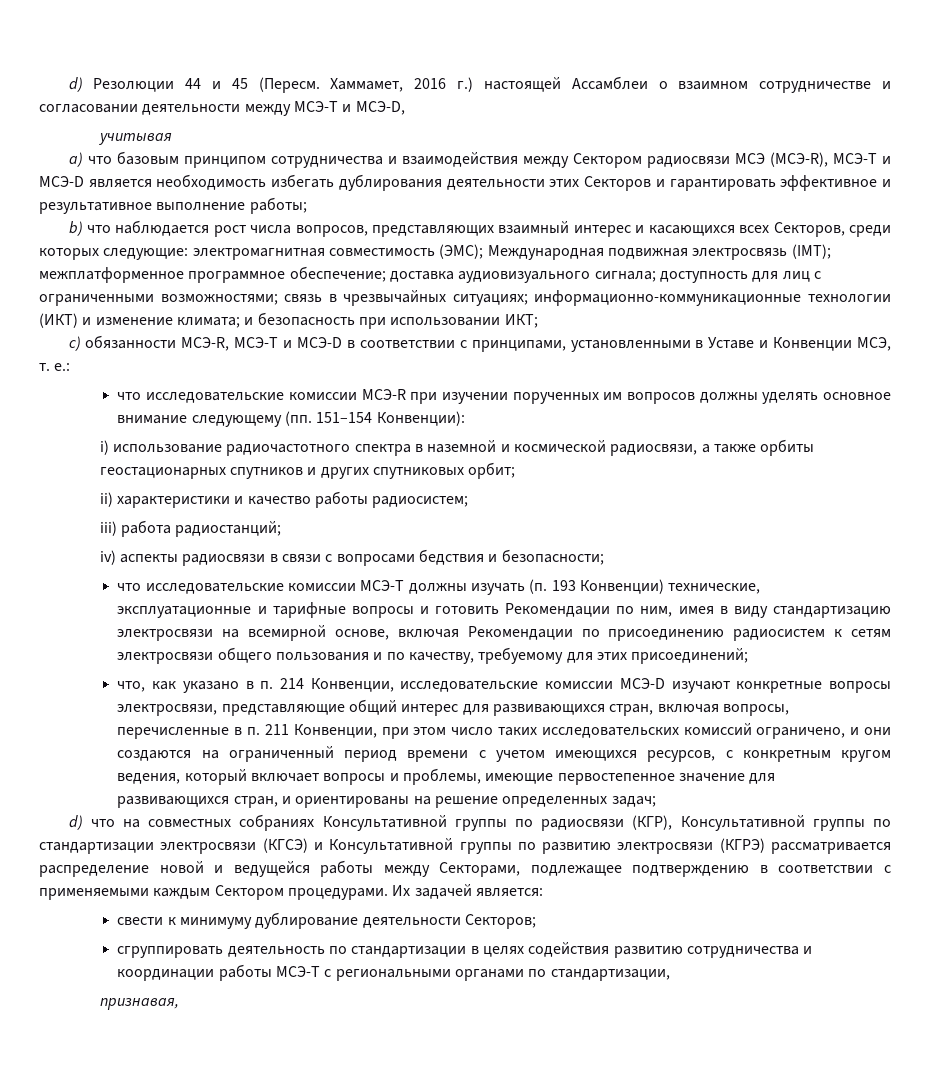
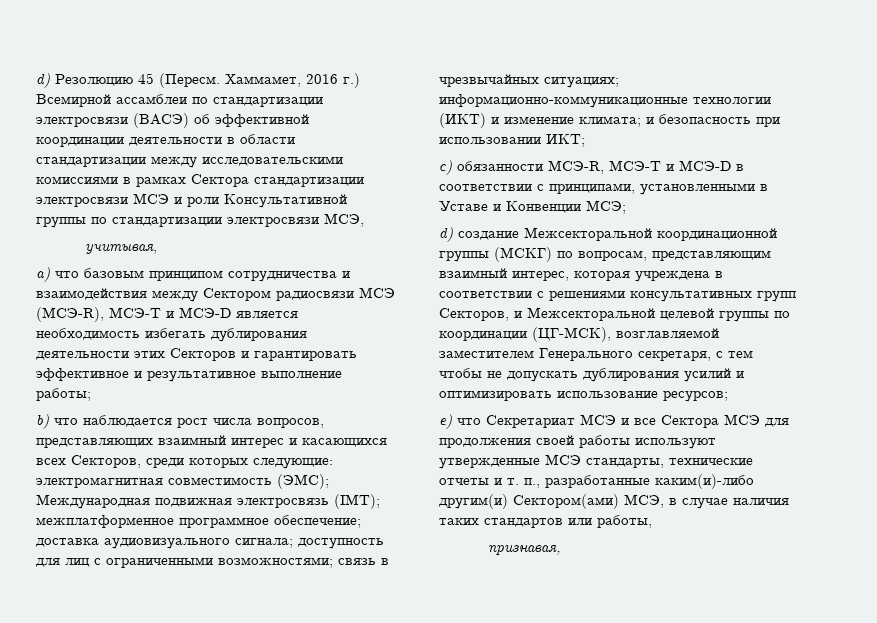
[68,77,221,92] d) Резолюции 44 и -> [36,73,133,88] d) Резолюцию
[483,76,892,93] [39,101,405,116] [98,133,172,145] настоящей Ассамблеи о взаимном сотрудничестве и согласовании деятельности между МСЭ-T и МСЭ-D, // учитывая -> [36,94,323,107] [36,113,309,128] [36,134,295,147] [36,156,343,168] [36,174,364,187] [36,193,347,208] [36,213,364,228] [84,244,157,254] Всемирной ассамблеи по стандартизации электросвязи (ВАСЭ) об эффективной координации деятельности в области стандартизации между исследовательскими комиссиями в рамках Сектора стандартизации электросвязи МСЭ и роли Консультативной группы по стандартизации электросвязи МСЭ, // учитывая,
[857,337,892,351] [39,363,71,371] [117,389,891,404] [117,411,465,427] [99,439,815,456] [99,462,516,479] [99,491,469,508] [99,520,282,537] [99,549,604,566] [117,579,761,595] [117,602,891,618] [117,625,891,641] [117,647,749,664] [117,678,892,693] [117,699,790,716] [117,723,891,739] [117,746,891,762] [117,768,776,785] [117,796,656,808] [68,814,891,831] [39,838,891,854] [39,860,891,877] [39,884,543,900] [117,912,537,929] [117,942,813,958] [117,964,670,981] МСЭ, т. е.: // что исследовательские комиссии МСЭ-R при изучении порученных им вопросов должны уделять основное внимание следующему (пп. 151–154 Конвенции): // i) использование радиочастотного спектра в наземной и космической радиосвязи, а также орбиты геостационарных спутников и других спутниковых орбит; // ii) характеристики и качество работы радиосистем; // iii) работа радиостанций; // iv) аспекты радиосвязи в связи с вопросами бедствия и безопасности; // что исследовательские комиссии МСЭ-Т должны изучать (п. 193 Конвенции) технические, эксплуатационные и тарифные вопросы и готовить Рекомендации по ним, имея в виду стандартизацию электросвязи на всемирной основе, включая Рекомендации по присоединению радиосистем к сетям электросвязи общего пользования и по качеству, требуемому для этих присоединений; // что, как указано в п. 214 Конвенции, исследовательские комиссии МСЭ-D изучают конкретные вопросы электросвязи, представляющие общий интерес для развивающихся стран, включая вопросы, перечисленные в п. 211 Конвенции, при этом число таких исследовательских комиссий ограничено, и они создаются на ограниченный период времени с учетом имеющихся ресурсов, с конкретным кругом ведения, который включает вопросы и проблемы, имеющие первостепенное значение для развивающихся стран, и ориентированы на решение определенных задач; // d) что на совместных собраниях Консультативной группы по радиосвязи (КГР), Консультативной группы по стандартизации электросвязи (КГСЭ) и Консультативной группы по развитию электросвязи (КГРЭ) рассматривается распределение новой и ведущейся работы между Секторами, подлежащее подтверждению в соответствии с применяемыми каждым Сектором процедурами. Их задачей является: // свести к минимуму дублирование деятельности Секторов; // сгруппировать деятельность по стандартизации в целях содействия развитию сотрудничества и координации работы МСЭ-Т с региональными органами по стандартизации, -> [586,200,626,214] [439,227,777,242] [439,247,771,262] [439,268,723,282] [439,290,796,302] [439,307,790,322] [439,327,719,342] [439,348,753,361] [439,368,744,382] [439,390,728,402] [439,414,789,429] [439,435,716,449] [439,454,753,469] [439,474,754,489] [439,494,789,509] [439,515,652,528] МСЭ; // d) создание Межсекторальной координационной группы (МСКГ) по вопросам, представляющим взаимный интерес, которая учреждена в соответствии с решениями консультативных групп Секторов, и Межсекторальной целевой группы по координации (ЦГ-МСК), возглавляемой заместителем Генерального секретаря, с тем чтобы не допускать дублирования усилий и оптимизировать использование ресурсов; // e) что Секретариат МСЭ и все Сектора МСЭ для продолжения своей работы используют утвержденные МСЭ стандарты, технические отчеты и т. п., разработанные каким(и)-либо другим(и) Сектором(ами) МСЭ, в случае наличия таких стандартов или работы,

